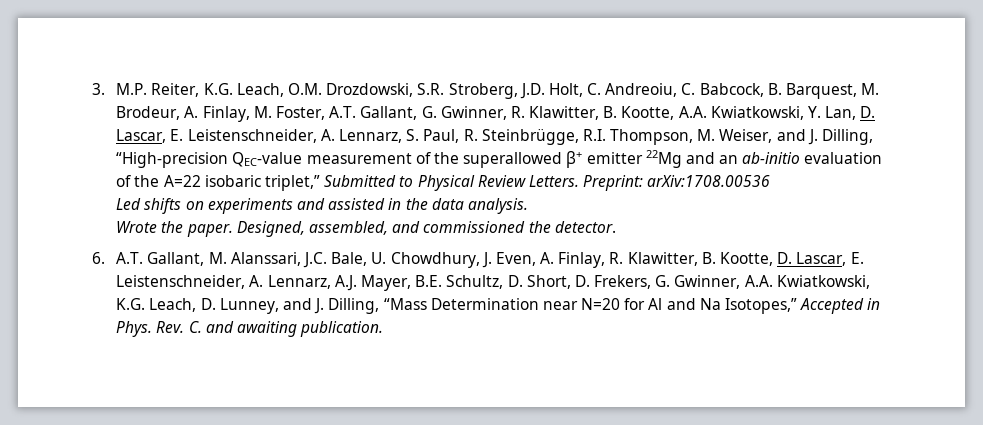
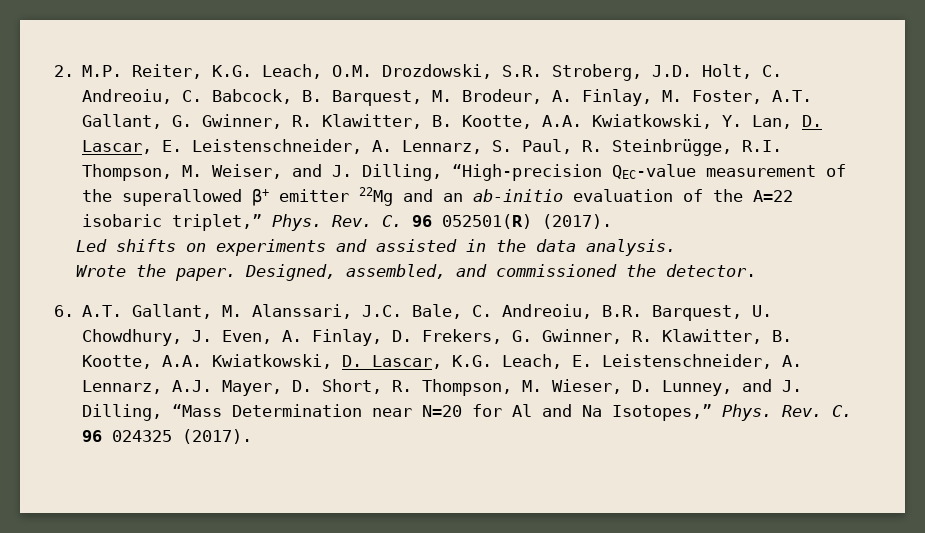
[92,83,105,95] 3. -> [54,65,74,77] 2.
[324,175,771,191] Submitted to Physical Review Letters. Preprint: arXiv:1708.00536 -> [272,214,613,231] Phys. Rev. C. 96 052501(R) (2017).
(368, 259) none -> [472,304,743,321] C. Andreoiu, B.R. Barquest,
[609,252,847,266] R. Klawitter, B. Kootte, D. Lascar, -> [392,329,793,344] [82,354,563,369] D. Frekers, G. Gwinner, R. Klawitter, B. Kootte, A.A. Kwiatkowski, D. Lascar, K.G. Leach,
[415,275,870,289] [116,298,197,312] B.E. Schultz, D. Short, D. Frekers, G. Gwinner, A.A. Kwiatkowski, K.G. Leach, -> [292,379,623,396] D. Short, R. Thompson, M. Wieser,
[800,298,881,314] [116,321,384,337] Accepted in Phys. Rev. C. and awaiting publication. -> [722,404,853,421] [82,429,253,444] Phys. Rev. C. 96 024325 (2017).

